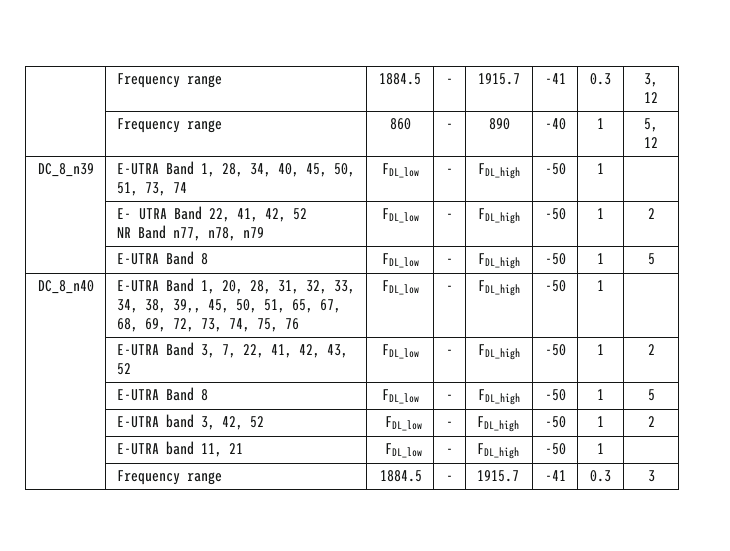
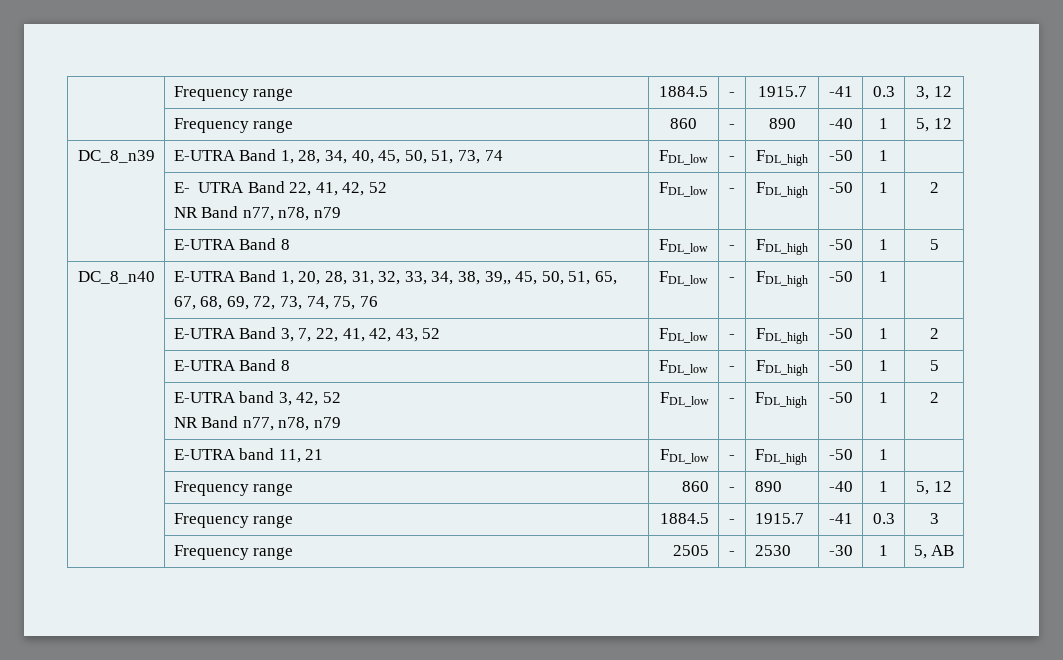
(264, 422) none -> [173,416,341,431] // NR Band n77, n78, n79
(604, 448) none -> [173,481,294,496] [682,481,710,492] [729,487,735,492] [754,481,782,492] [828,481,853,492] [879,481,888,492] [916,481,952,495] // | Frequency range | 860 | - | 890 | -40 | 1 | 5, 12
(655, 476) none -> [173,545,294,560] [673,545,710,556] [729,551,735,556] [754,545,791,556] [828,545,853,556] [879,545,888,556] [913,545,955,559] // | Frequency range | 2505 | - | 2530 | -30 | 1 | 5, AB

